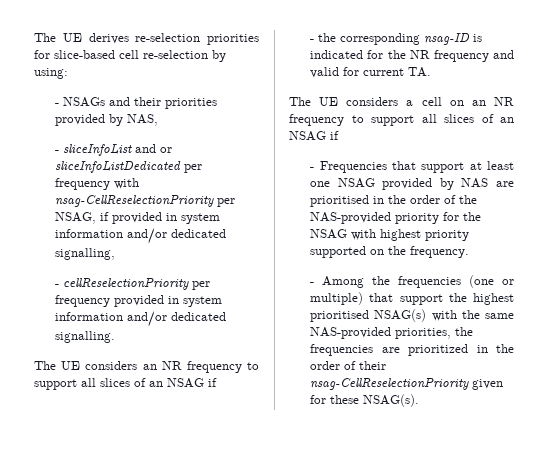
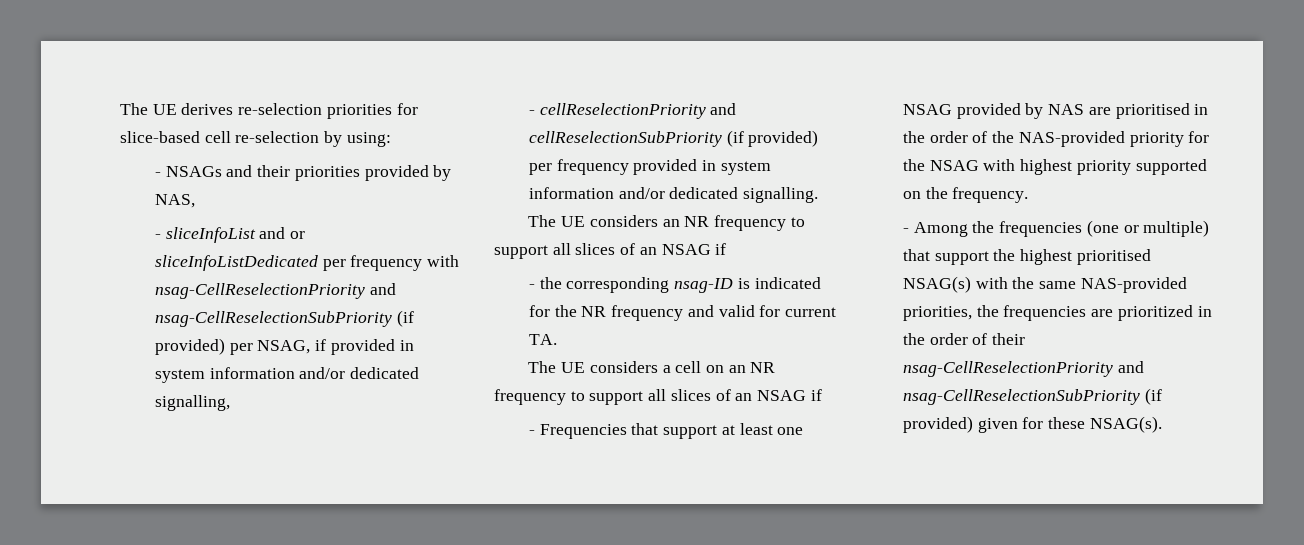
(215, 201) none -> [369,283,396,295] [154,310,414,327] [154,338,225,355] and nsag-CellReselectionSubPriority (if provided)
(190, 284) none -> [710,103,737,115] [528,130,819,147] and cellReselectionSubPriority (if provided)
(470, 384) none -> [1117,361,1144,373] [902,388,1162,405] [902,416,973,433] and nsag-CellReselectionSubPriority (if provided)

